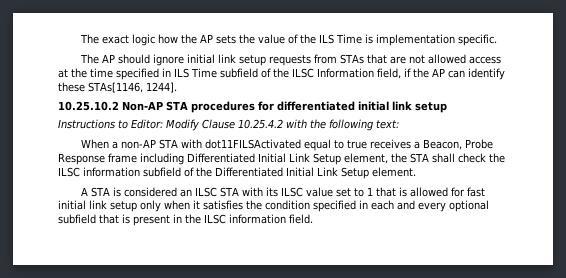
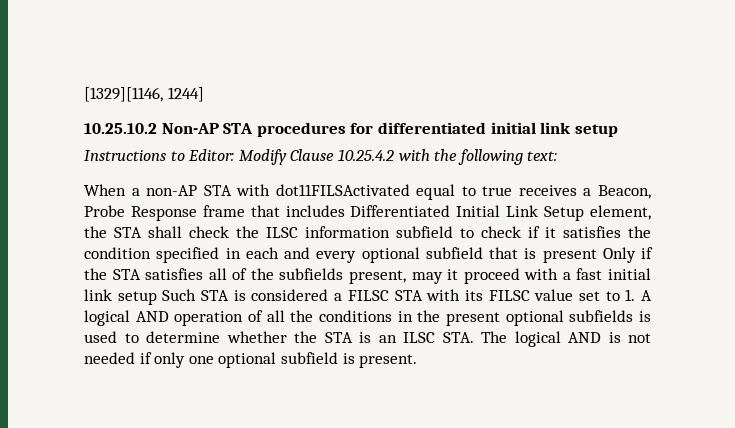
[79,34,497,46] [79,54,501,66] [58,68,505,80] [58,82,177,93] The exact logic how the AP sets the value of the ILS Time is implementation specific. // The AP should ignore initial link setup requests from STAs that are not allowed access at the time specified in ILS Time subfield of the ILSC Information field, if the AP can identify these STAs[1146, 1244]. -> [84,87,204,102] [1329][1146, 1244]
[140,153,184,165] including -> [250,205,345,217] that includes
[184,167,416,179] [80,187,485,197] [58,200,190,212] of the Differentiated Initial Link Setup element. // A STA is considered an ILSC STA with its ILSC value set to 1 that is allowed for fast initial link setup only when -> [460,226,540,238] to check if
[173,214,313,224] in the ILSC information field. -> [602,247,653,263] [84,268,651,284] [84,289,652,305] [84,310,651,326] [84,331,651,347] [84,352,418,368] Only if the STA satisfies all of the subfields present, may it proceed with a fast initial link setup Such STA is considered a FILSC STA with its FILSC value set to 1. A logical AND operation of all the conditions in the present optional subfields is used to determine whether the STA is an ILSC STA. The logical AND is not needed if only one optional subfield is present.

